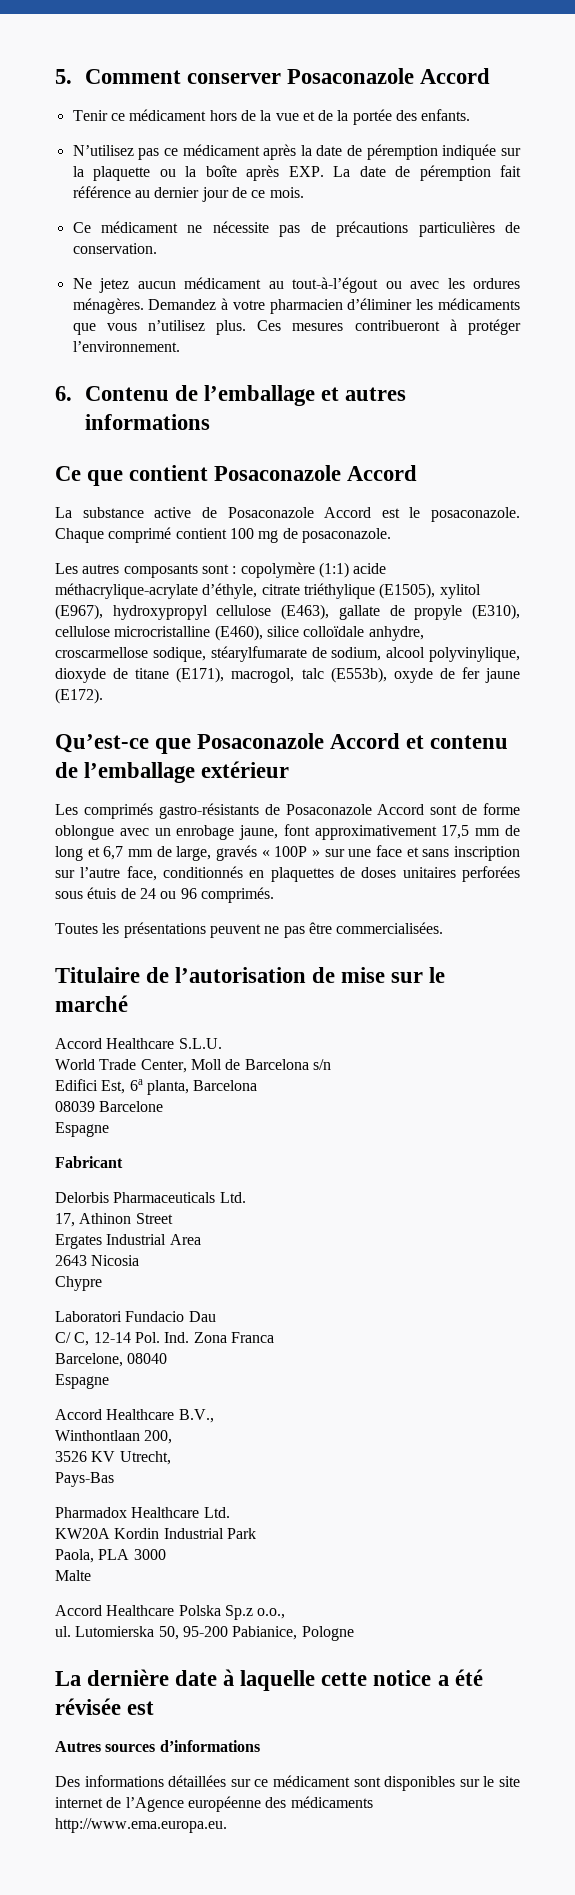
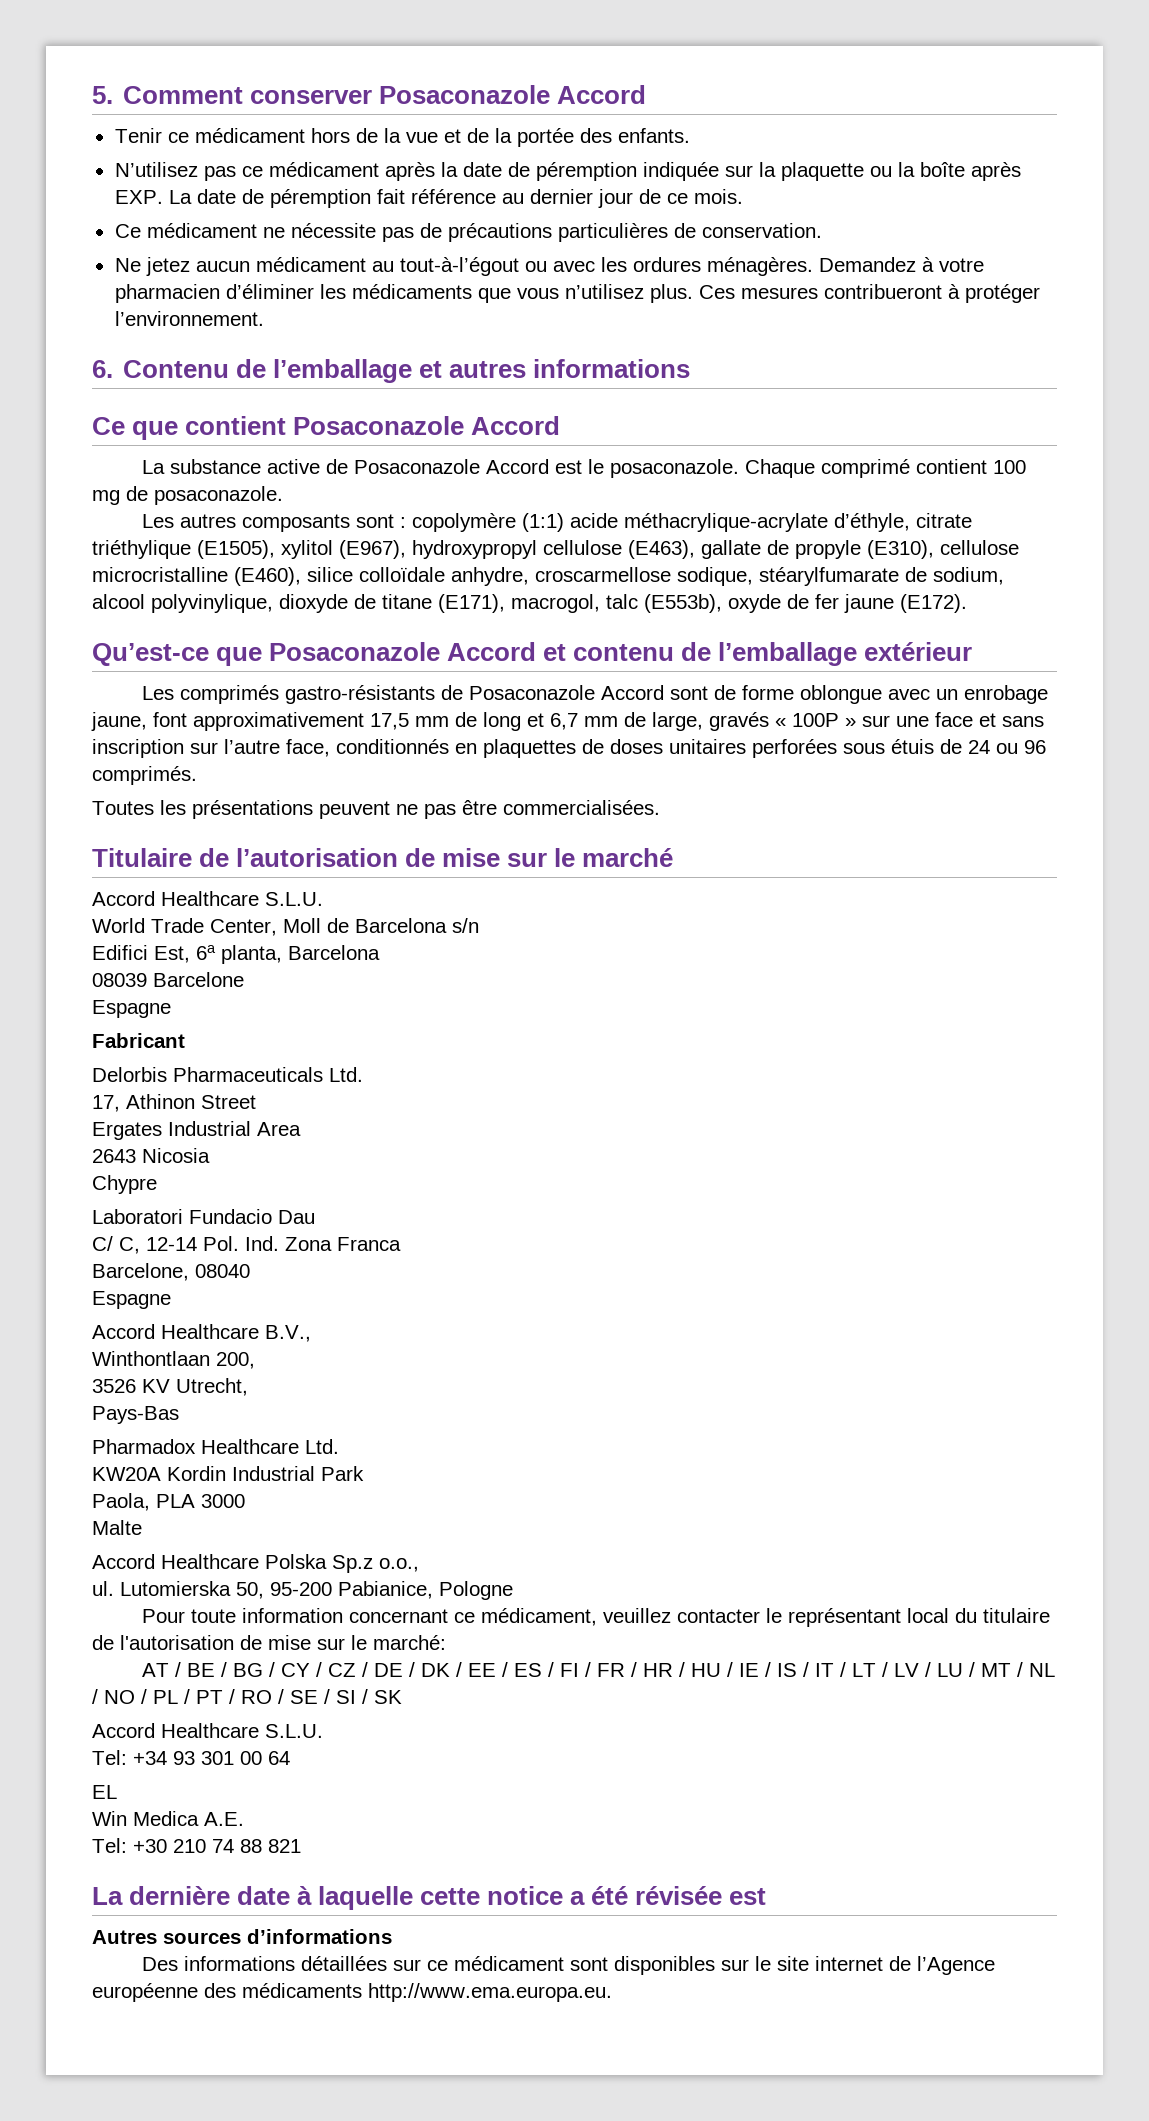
(354, 1633) none -> [142,1608,1051,1627] [92,1635,446,1650] [142,1662,1056,1677] [92,1689,402,1704] [92,1723,323,1738] [92,1750,290,1765] [92,1785,117,1799] [92,1811,244,1826] [92,1838,301,1853] // Pour toute information concernant ce médicament, veuillez contacter le représentant local du titulaire de l'autorisation de mise sur le marché: // AT / BE / BG / CY / CZ / DE / DK / EE / ES / FI / FR / HR / HU / IE / IS / IT / LT / LV / LU / MT / NL / NO / PL / PT / RO / SE / SI / SK // Accord Healthcare S.L.U. // Tel: +34 93 301 00 64 // EL // Win Medica Α.Ε. // Τel: +30 210 74 88 821

